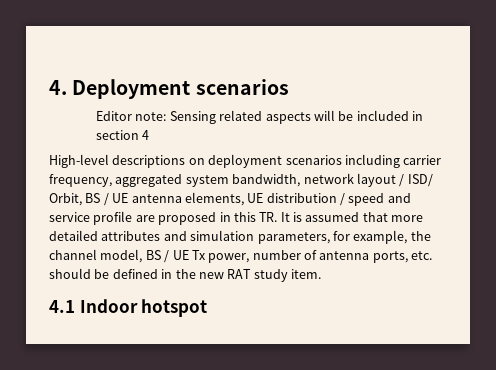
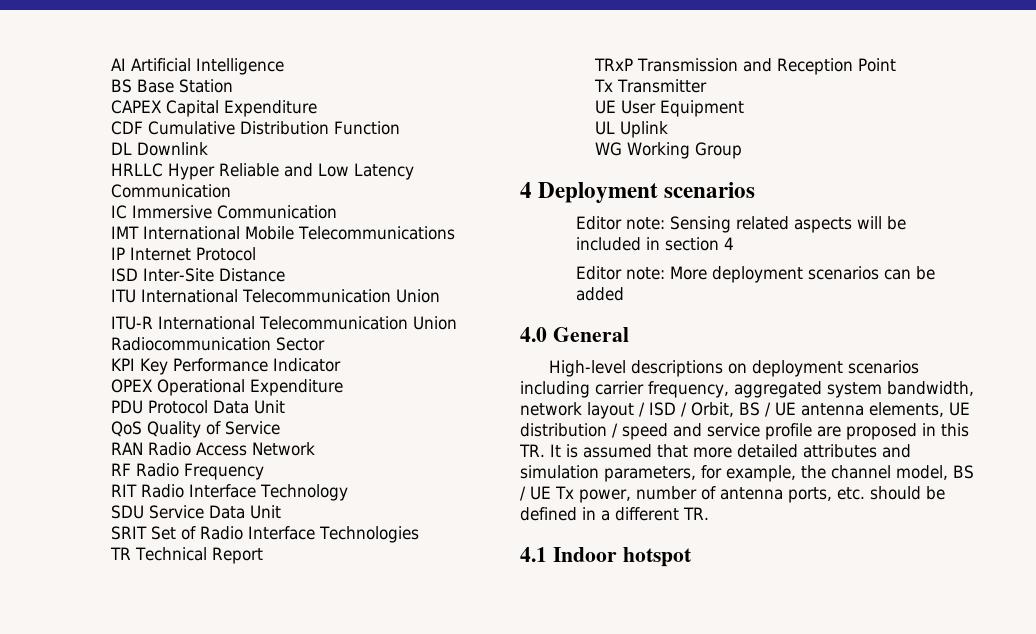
[49,80,67,95] 4. -> [111,58,285,75] [111,79,234,93] [111,100,318,117] [111,121,401,135] [111,142,209,156] [111,163,415,180] [111,184,232,198] [111,205,338,219] [111,226,456,240] [111,247,257,261] [111,268,286,282] [111,289,441,303] [111,316,458,330] [111,337,326,351] [111,358,342,375] [111,379,344,396] [111,400,286,414] [111,421,281,438] [111,442,316,456] [111,463,265,480] [111,484,349,501] [111,505,282,519] [111,526,420,543] [110,547,264,564] [594,58,897,75] [594,79,708,93] [595,100,745,117] [595,121,669,138] [595,142,743,159] [520,182,532,198] AI Artificial Intelligence // BS Base Station // CAPEX Capital Expenditure // CDF Cumulative Distribution Function // DL Downlink // HRLLC Hyper Reliable and Low Latency Communication // IC Immersive Communication // IMT International Mobile Telecommunications // IP Internet Protocol // ISD Inter-Site Distance // ITU International Telecommunication Union // ITU-R International Telecommunication Union Radiocommunication Sector // KPI Key Performance Indicator // OPEX Operational Expenditure // PDU Protocol Data Unit // QoS Quality of Service // RAN Radio Access Network // RF Radio Frequency // RIT Radio Interface Technology // SDU Service Data Unit // SRIT Set of Radio Interface Technologies // TR Technical Report // TRxP Transmission and Reception Point // Tx Transmitter // UE User Equipment // UL Uplink // WG Working Group // 4
(150, 135) none -> [576,266,936,283] [576,287,625,301] [520,327,629,342] // Editor note: More deployment scenarios can be added // 4.0 General
[407,174,433,187] ISD/ -> [649,402,687,417] ISD /
[175,269,321,282] the new RAT study item. -> [601,507,709,521] a different TR.

